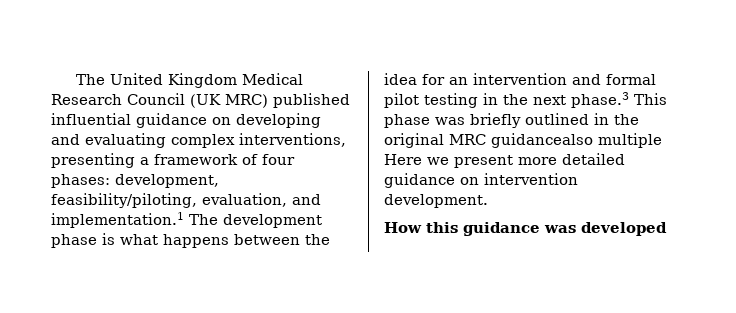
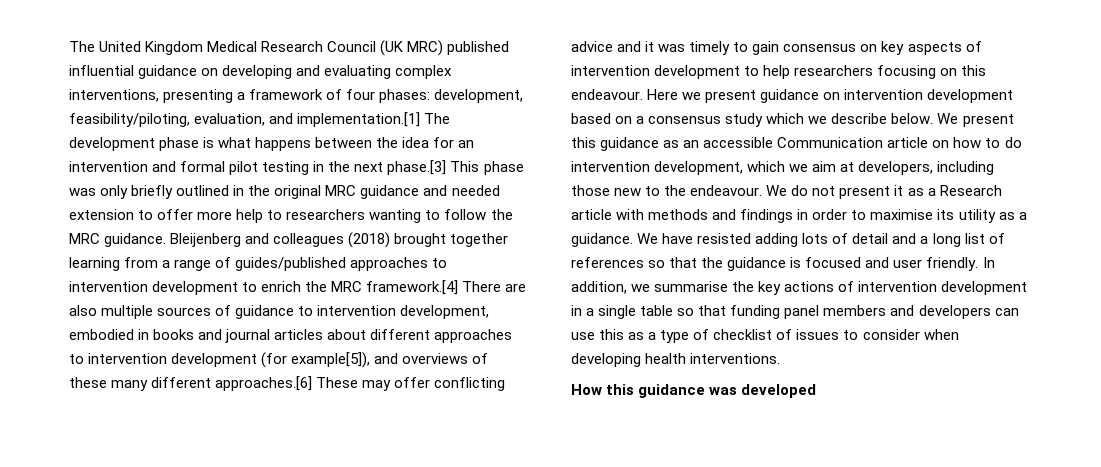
[51,212,184,228] implementation.1 -> [297,112,421,127] implementation.[1]
[571,92,629,108] phase.3 -> [387,160,447,175] phase.[3]
(465, 121) none -> [100,185,129,199] only
[491,133,662,148] guidancealso multiple -> [360,185,500,199] [69,209,513,223] [69,232,509,248] [69,257,448,271] [69,280,527,295] [69,305,490,319] [69,329,513,343] [69,352,489,368] [69,376,506,391] [571,41,982,55] [571,65,987,79] [571,89,643,100] guidance and needed extension to offer more help to researchers wanting to follow the MRC guidance. Bleijenberg and colleagues (2018) brought together learning from a range of guides/published approaches to intervention development to enrich the MRC framework.[4] There are also multiple sources of guidance to intervention development, embodied in books and journal articles about different approaches to intervention development (for example[5]), and overviews of these many different approaches.[6] These may offer conflicting advice and it was timely to gain consensus on key aspects of intervention development to help researchers focusing on this endeavour.
[518,153,625,165] more detailed -> (757, 96) none
[384,194,488,208] development. -> [927,89,1014,103] [571,113,1014,127] [571,137,1022,151] [571,161,995,175] [571,185,1002,199] [571,209,1027,223] [571,233,1005,247] [571,257,995,271] [571,281,1028,295] [571,305,1019,319] [571,329,959,343] [571,353,781,367] development based on a consensus study which we describe below. We present this guidance as an accessible Communication article on how to do intervention development, which we aim at developers, including those new to the endeavour. We do not present it as a Research article with methods and findings in order to maximise its utility as a guidance. We have resisted adding lots of detail and a long list of references so that the guidance is focused and user friendly. In addition, we summarise the key actions of intervention development in a single table so that funding panel members and developers can use this as a type of checklist of issues to consider when developing health interventions.

